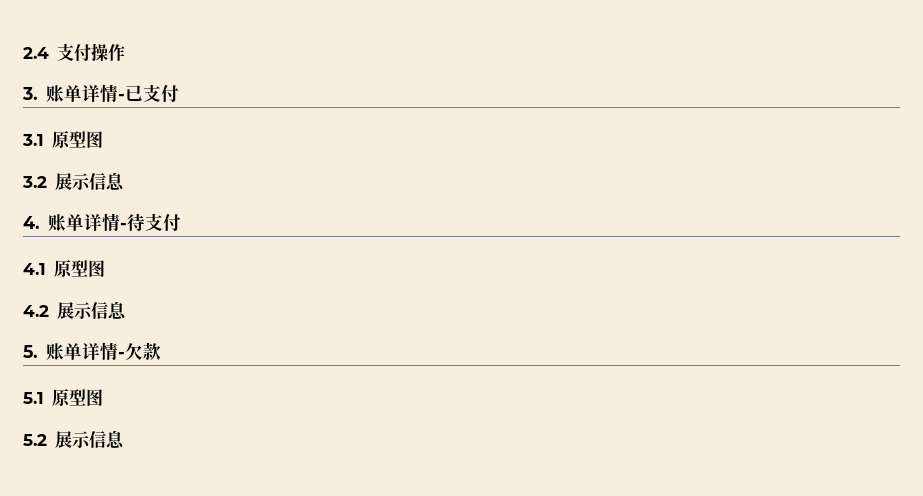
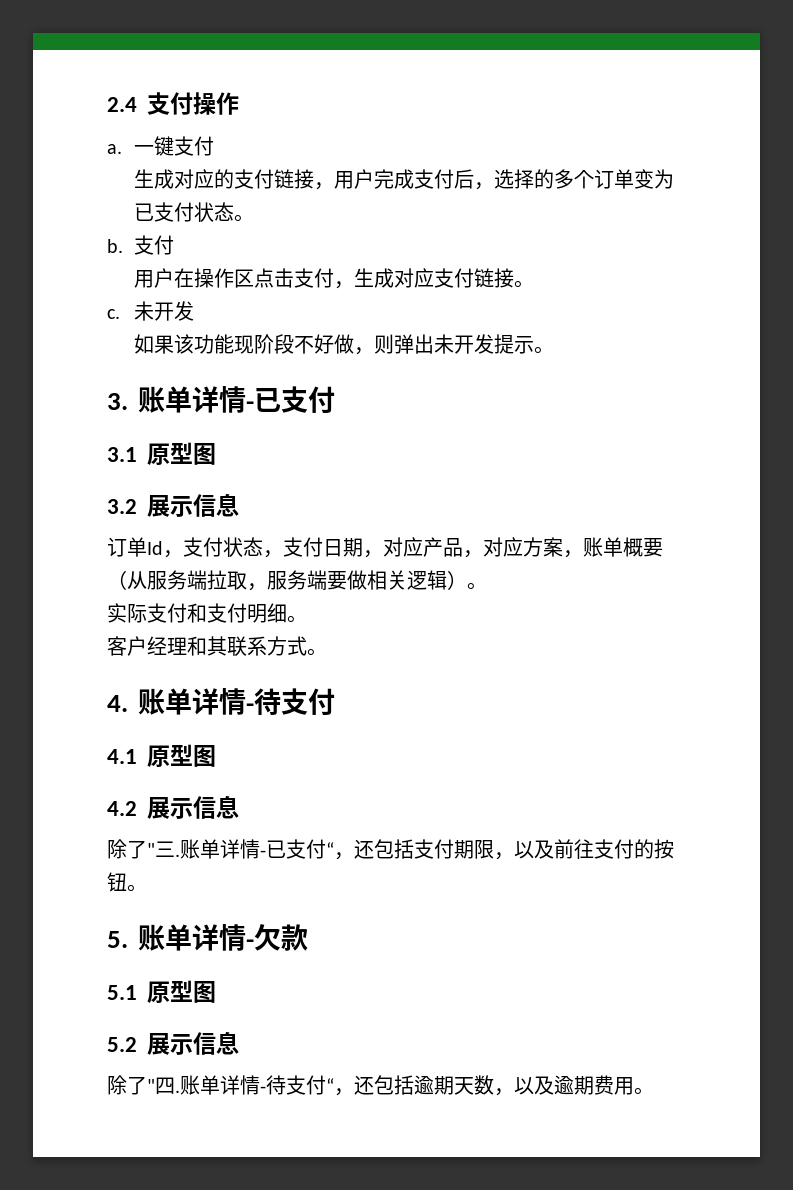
(125, 52) none -> [107,136,215,156] [134,169,675,190] [134,202,255,222] [107,235,175,255] [134,268,535,289] [107,301,195,321] [134,334,555,355] // a.一键支付 // 生成对应的支付链接，用户完成支付后，选择的多个订单变为已支付状态。 // b.支付 // 用户在操作区点击支付，生成对应支付链接。 // c.未开发 // 如果该功能现阶段不好做，则弹出未开发提示。
(125, 181) none -> [107,537,663,558] [107,570,487,591] [107,603,307,623] [107,636,327,657] // 订单Id，支付状态，支付日期，对应产品，对应方案，账单概要（从服务端拉取，服务端要做相关逻辑）。 // 实际支付和支付明细。 // 客户经理和其联系方式。
(127, 310) none -> [107,839,674,860] [107,872,147,892] // 除了"三.账单详情-已支付“，还包括支付期限，以及前往支付的按钮。
(125, 439) none -> [107,1075,654,1096] // 除了"四.账单详情-待支付“，还包括逾期天数，以及逾期费用。

